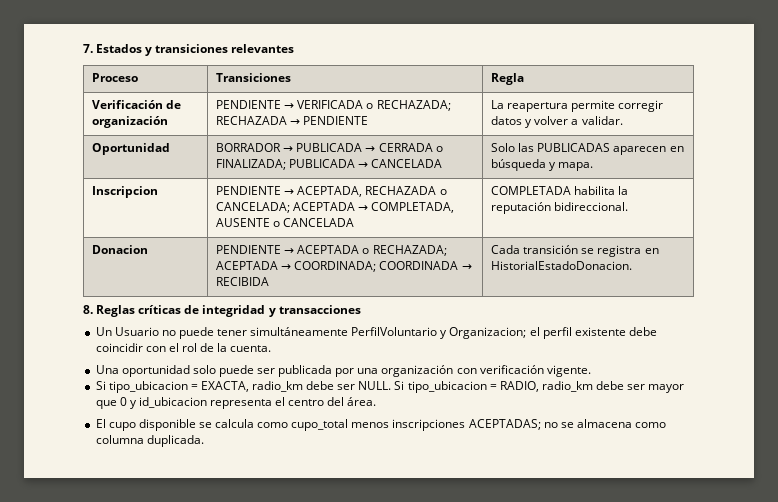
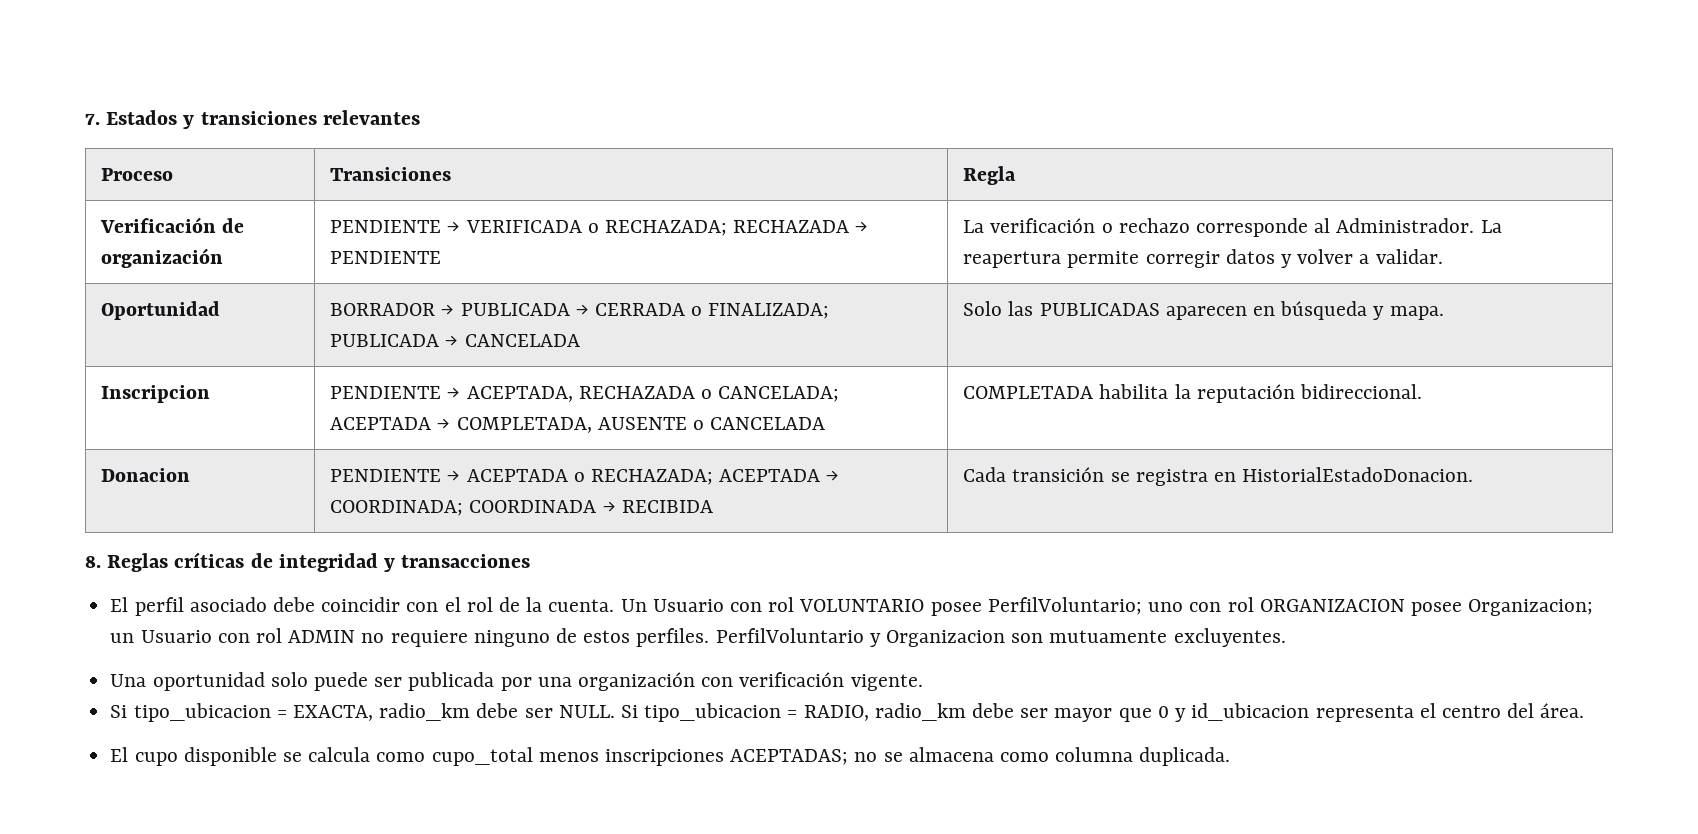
(505, 104) none -> [990,218,1502,237] verificación o rechazo corresponde al Administrador. La
[95,327,626,339] Un Usuario no puede tener simultáneamente PerfilVoluntario y Organizacion; el perfil existente -> [110,597,267,616] El perfil asociado
(272, 348) none -> [620,597,1594,616] [110,628,1286,647] Un Usuario con rol VOLUNTARIO posee PerfilVoluntario; uno con rol ORGANIZACION posee Organizacion; un Usuario con rol ADMIN no requiere ninguno de estos perfiles. PerfilVoluntario y Organizacion son mutuamente excluyentes.

